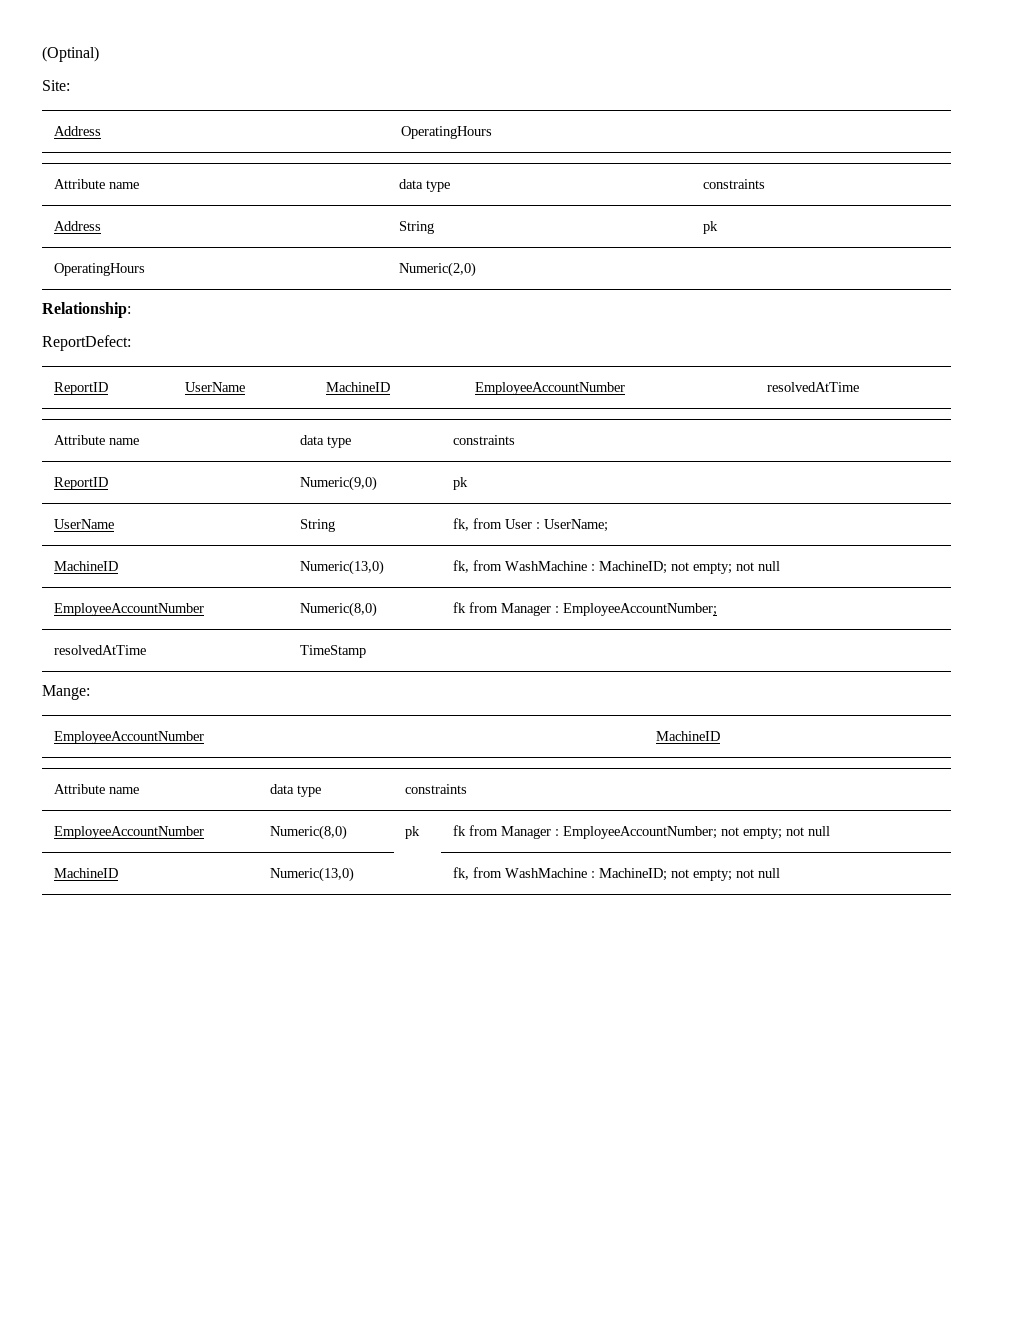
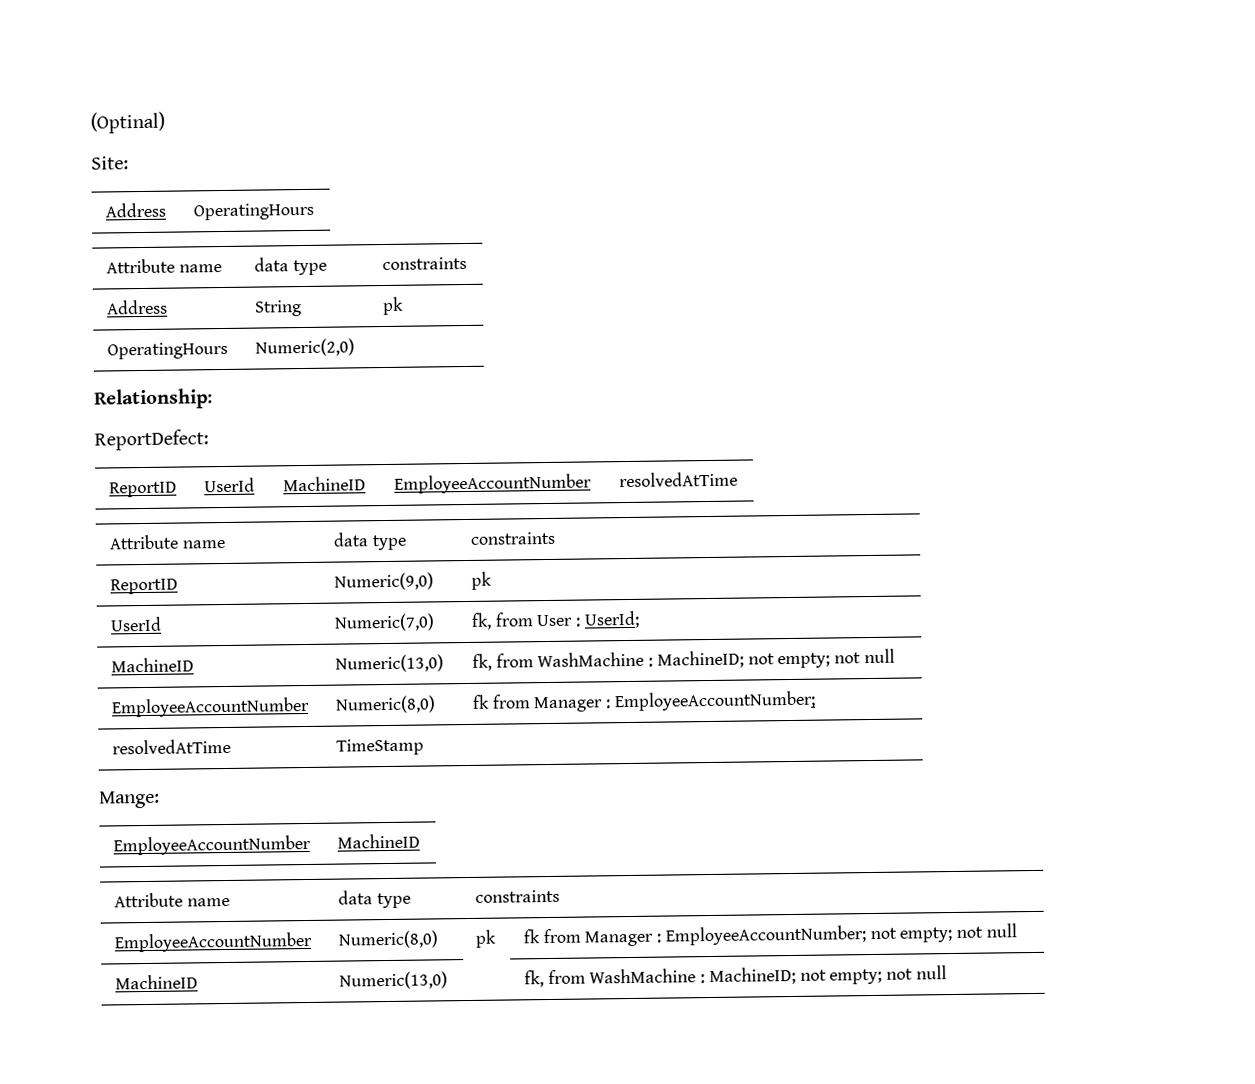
[184,382,245,392] UserName -> [203,477,255,493] UserId
[53,519,114,529] [299,519,335,532] UserName | String -> [109,616,162,632] [333,613,435,632] UserId | Numeric(7,0)
[543,519,608,532] UserName; -> [583,610,640,629] UserId;

